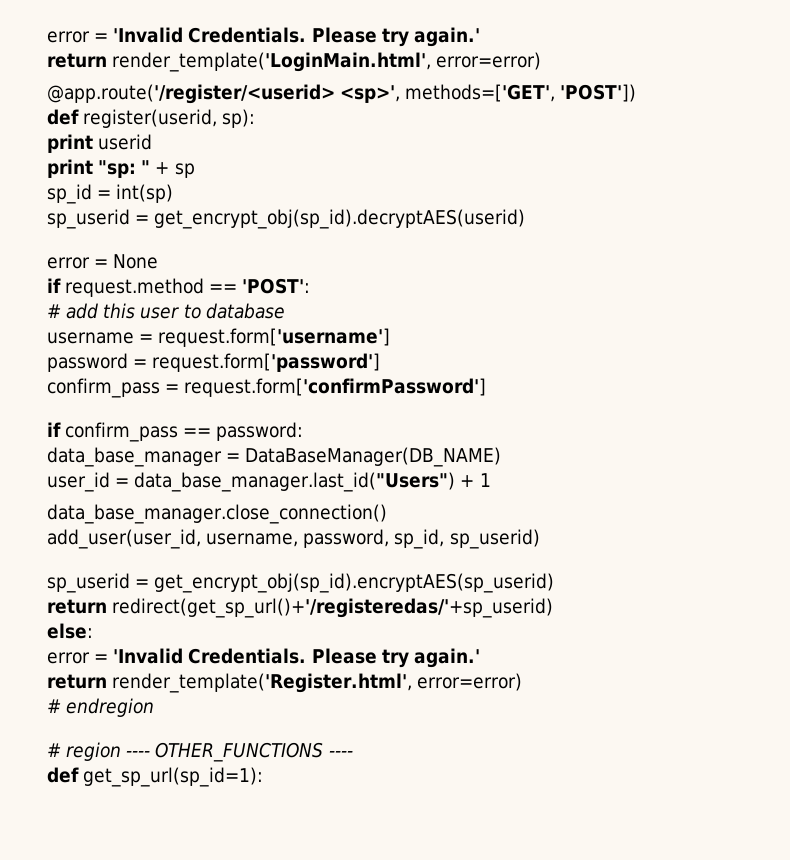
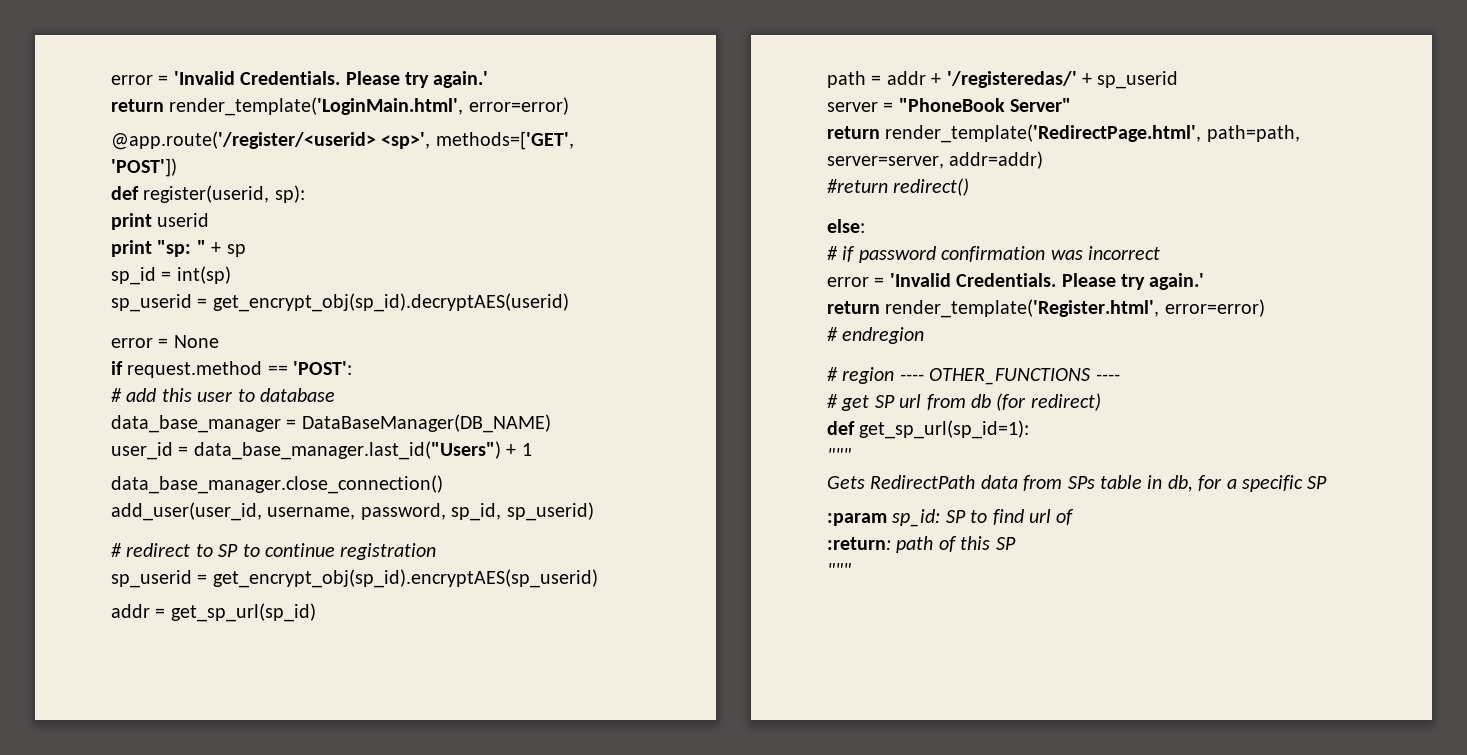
[47,328,391,347] [47,353,381,372] [47,378,487,398] [47,422,304,442] // username = request.form['username'] // password = request.form['password'] // confirm_pass = request.form['confirmPassword'] // if confirm_pass == password: -> (335, 395) none
[47,573,555,593] [47,598,554,618] [47,623,93,639] sp_userid = get_encrypt_obj(sp_id).encryptAES(sp_userid) // return redirect(get_sp_url()+'/registeredas/'+sp_userid) // else: -> [111,543,437,560] [111,569,598,588] [111,603,316,622] [827,71,1179,89] [827,98,1072,112] [827,124,1300,143] [827,151,1044,169] [827,178,970,196] [827,219,865,233] [827,246,1160,263] # redirect to SP to continue registration // sp_userid = get_encrypt_obj(sp_id).encryptAES(sp_userid) // addr = get_sp_url(sp_id) // path = addr + '/registeredas/' + sp_userid // server = "PhoneBook Server" // return render_template('RedirectPage.html', path=path, server=server, addr=addr) // #return redirect() // else: // # if password confirmation was incorrect
[47,767,264,787] def get_sp_url(sp_id=1): -> [827,393,1101,411] [827,420,1030,439] [827,448,851,462] [827,475,1328,492] [827,509,1075,527] [827,536,1016,553] [827,563,851,577] # get SP url from db (for redirect) // def get_sp_url(sp_id=1): // """ // Gets RedirectPath data from SPs table in db, for a specific SP // :param sp_id: SP to find url of // :return: path of this SP // """

